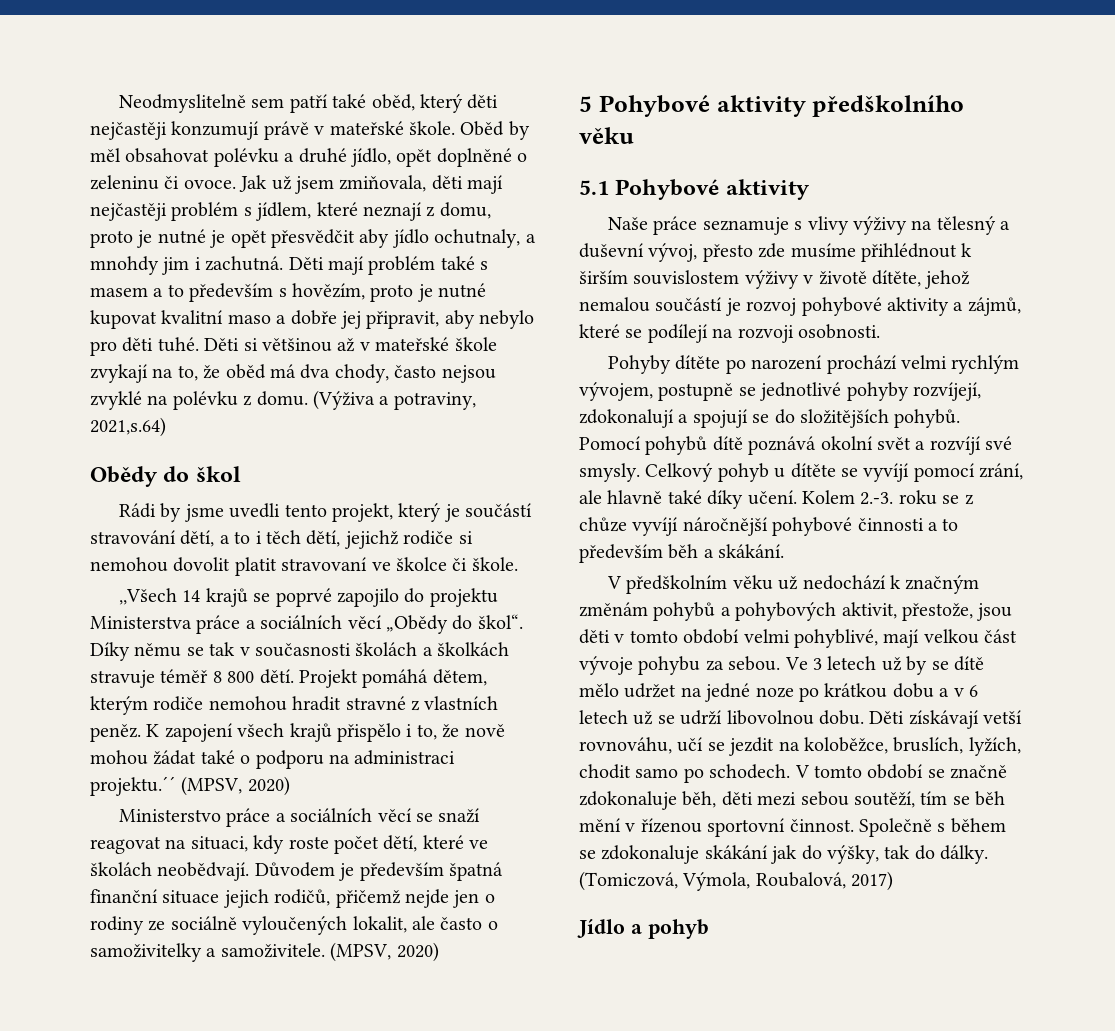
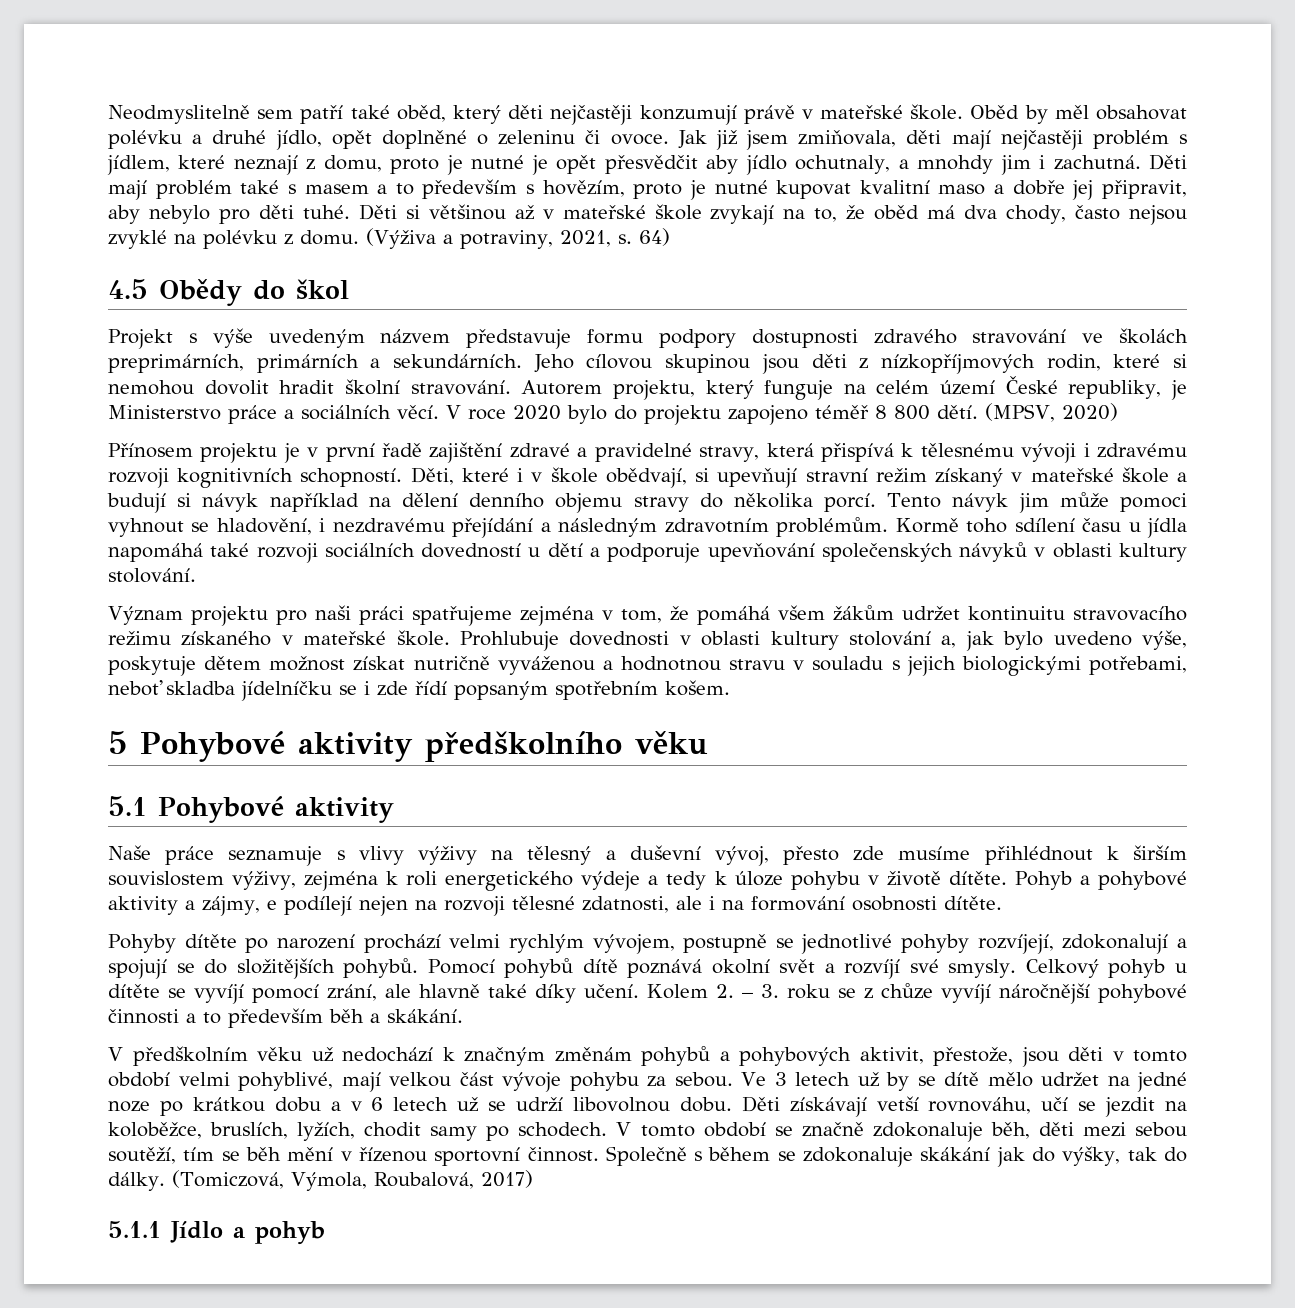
[271,176,292,190] už -> [715,130,737,150] již
[90,417,166,437] 2021,s.64) // -> [559,228,670,247] [108,279,148,299] 2021, s. 64) // 4.5
[119,503,533,522] [90,530,473,549] [90,557,518,576] [119,588,498,607] [90,614,523,634] [90,642,510,661] [90,669,487,688] [90,696,499,715] [90,723,505,742] [90,750,456,769] [90,776,290,796] [119,808,481,827] [90,835,489,854] [90,862,503,881] [90,889,495,908] [90,916,498,935] [90,942,439,962] Rádi by jsme uvedli tento projekt, který je součástí stravování dětí, a to i těch dětí, jejichž rodiče si nemohou dovolit platit stravovaní ve školce či škole. // ,,Všech 14 krajů se poprvé zapojilo do projektu Ministerstva práce a sociálních věcí „Obědy do škol“. Díky němu se tak v současnosti školách a školkách stravuje téměř 8 800 dětí. Projekt pomáhá dětem, kterým rodiče nemohou hradit stravné z vlastních peněz. K zapojení všech krajů přispělo i to, že nově mohou žádat také o podporu na administraci projektu.´´ (MPSV, 2020) // Ministerstvo práce a sociálních věcí se snaží reagovat na situaci, kdy roste počet dětí, které ve školách neobědvají. Důvodem je především špatná finanční situace jejich rodičů, přičemž nejde jen o rodiny ze sociálně vyloučených lokalit, ale často o samoživitelky a samoživitele. (MPSV, 2020) -> [108,328,1189,349] [108,354,1187,374] [108,376,1188,400] [108,403,1118,425] [108,442,1187,463] [108,467,1188,488] [107,492,1187,513] [108,517,1188,538] [108,542,1188,563] [108,568,196,583] [108,605,1187,626] [108,630,1187,651] [108,656,1187,676] [108,680,730,701] Projekt s výše uvedeným názvem představuje formu podpory dostupnosti zdravého stravování ve školách preprimárních, primárních a sekundárních. Jeho cílovou skupinou jsou děti z nízkopříjmových rodin, které si nemohou dovolit hradit školní stravování. Autorem projektu, který funguje na celém území České republiky, je Ministerstvo práce a sociálních věcí. V roce 2020 bylo do projektu zapojeno téměř 8 800 dětí. (MPSV, 2020) // Přínosem projektu je v první řadě zajištění zdravé a pravidelné stravy, která přispívá k tělesnému vývoji i zdravému rozvoji kognitivních schopností. Děti, které i v škole obědvají, si upevňují stravní režim získaný v mateřské škole a budují si návyk například na dělení denního objemu stravy do několika porcí. Tento návyk jim může pomoci vyhnout se hladovění, i nezdravému přejídání a následným zdravotním problémům. Kormě toho sdílení času u jídla napomáhá také rozvoji sociálních dovedností u dětí a podporuje upevňování společenských návyků v oblasti kultury stolování. // Význam projektu pro naši práci spatřujeme zejména v tom, že pomáhá všem žákům udržet kontinuitu stravovacího režimu získaného v mateřské škole. Prohlubuje dovednosti v oblasti kultury stolování a, jak bylo uvedeno výše, poskytuje dětem možnost získat nutričně vyváženou a hodnotnou stravu v souladu s jejich biologickými potřebami, neboť skladba jídelníčku se i zde řídí popsaným spotřebním košem.
[744,270,971,289] [579,297,1021,316] [579,324,880,343] výživy v životě dítěte, jehož nemalou součástí je rozvoj pohybové aktivity a zájmů, které se podílejí na rozvoji osobnosti. -> [232,871,1187,891] [108,896,1002,916] výživy, zejména k roli energetického výdeje a tedy k úloze pohybu v životě dítěte. Pohyb a pohybové aktivity a zájmy, e podílejí nejen na rozvoji tělesné zdatnosti, ale i na formování osobnosti dítěte.
[860,492,894,505] 2.-3. -> [716,984,779,998] 2. – 3.
[635,768,679,778] samo -> [430,1126,478,1141] samy
(894, 881) none -> [108,1221,161,1238] 5.1.1

